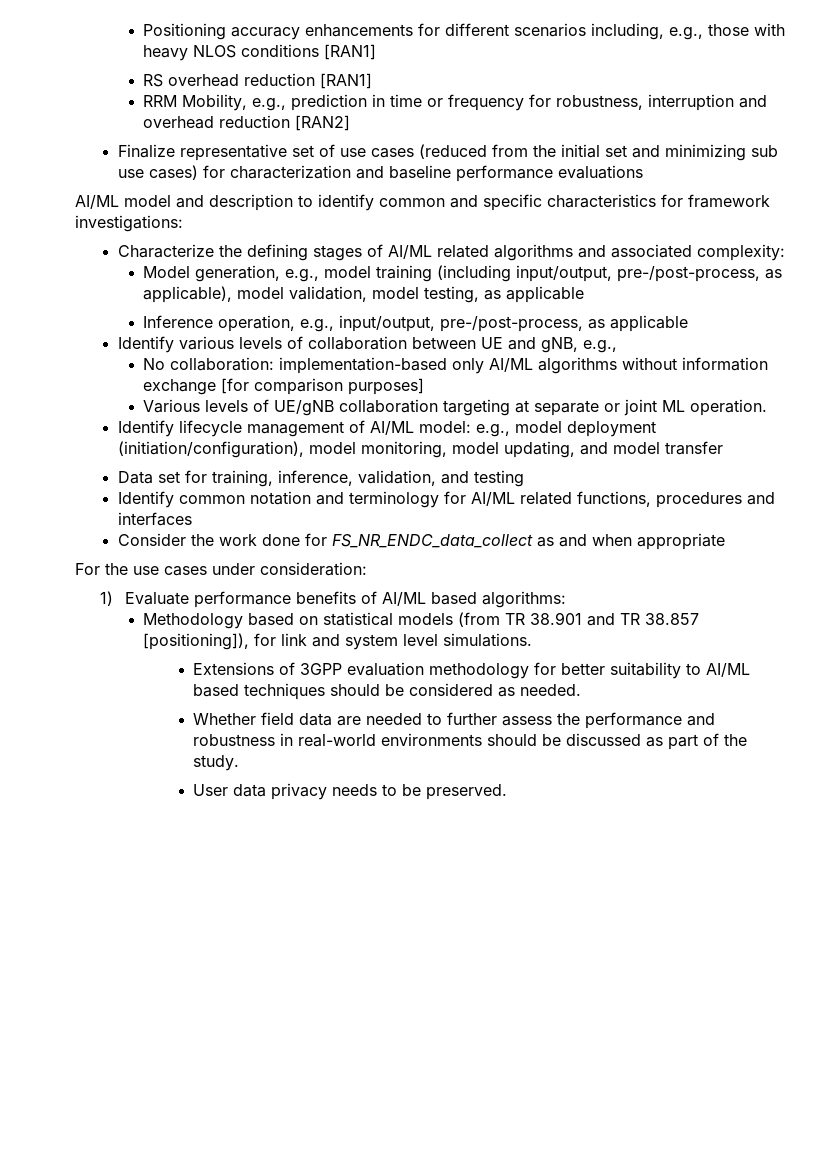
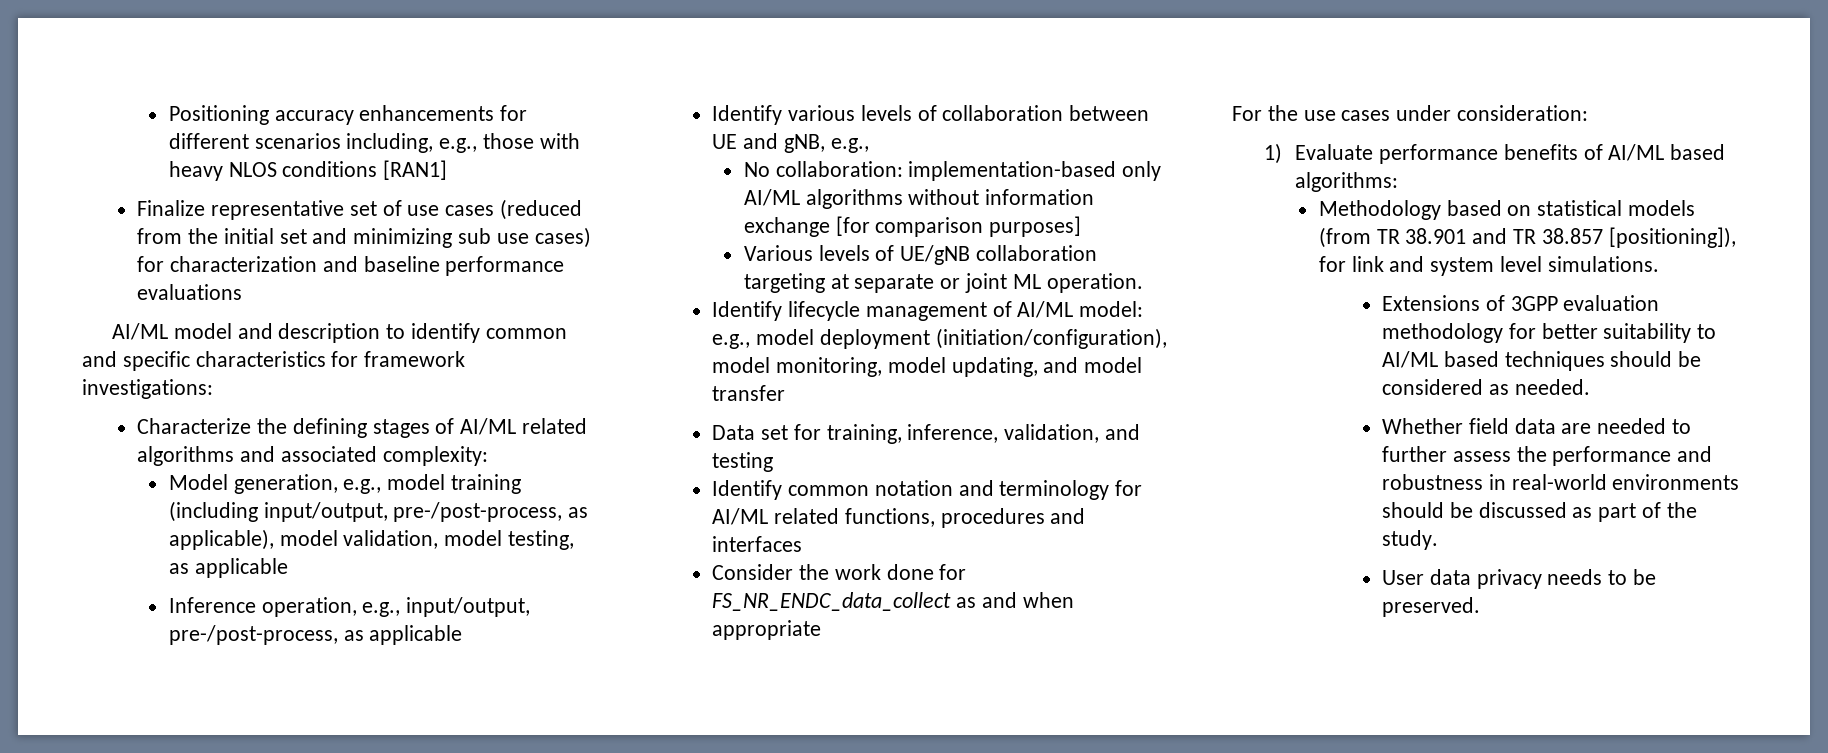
[143,73,373,89] [143,94,768,111] [143,115,351,131] // RS overhead reduction [RAN1] // RRM Mobility, e.g., prediction in time or frequency for robustness, interruption and overhead reduction [RAN2] -> (448, 170) none

